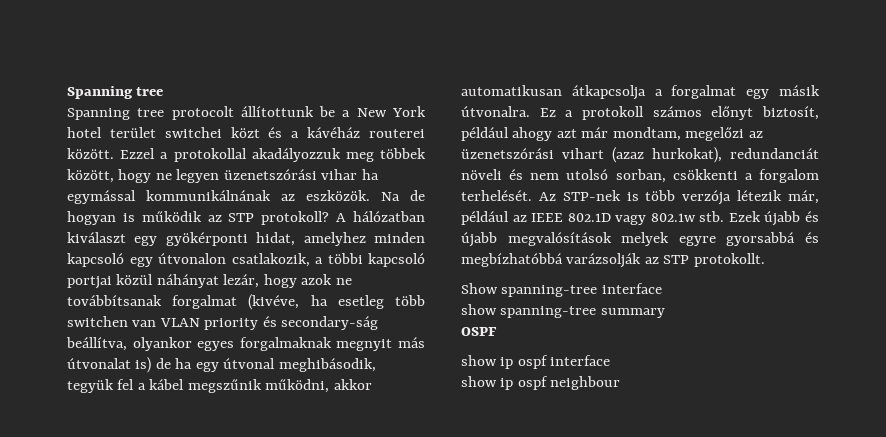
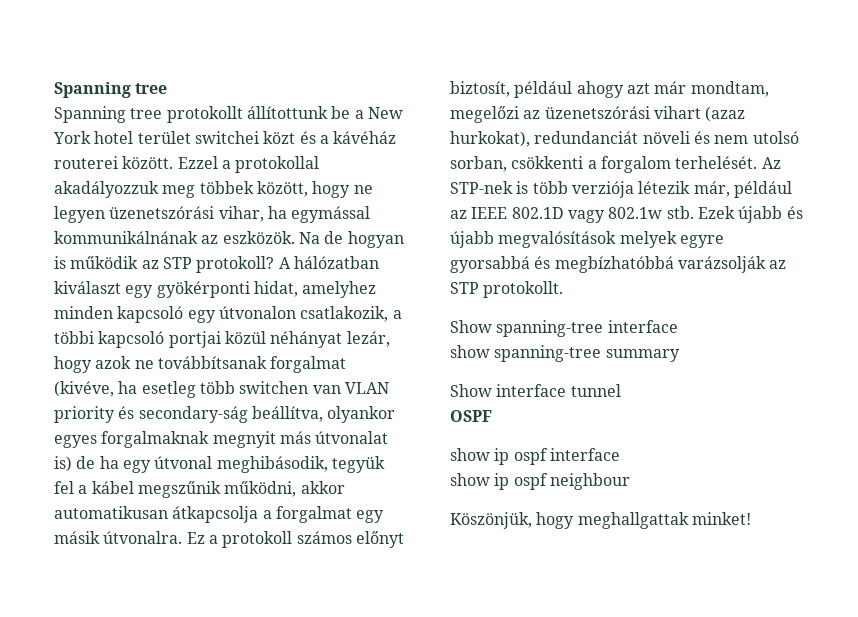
[171,106,234,120] protocolt -> [166,106,243,123] protokollt
[321,169,358,180] vihar -> [218,206,264,222] vihar,
[156,274,219,288] náhányat -> [270,331,343,348] néhányat
[682,190,732,205] verzója -> [571,181,634,198] verziója
(665, 313) none -> [450,384,621,397] // Show interface tunnel
(621, 383) none -> [450,512,751,529] // Köszönjük, hogy meghallgattak minket!

